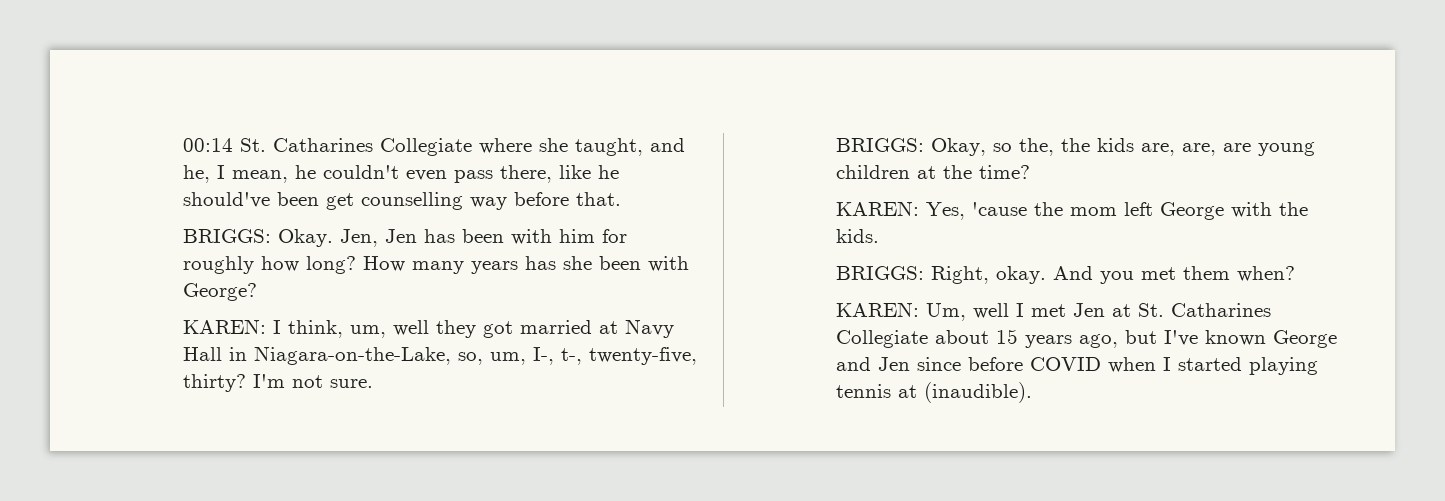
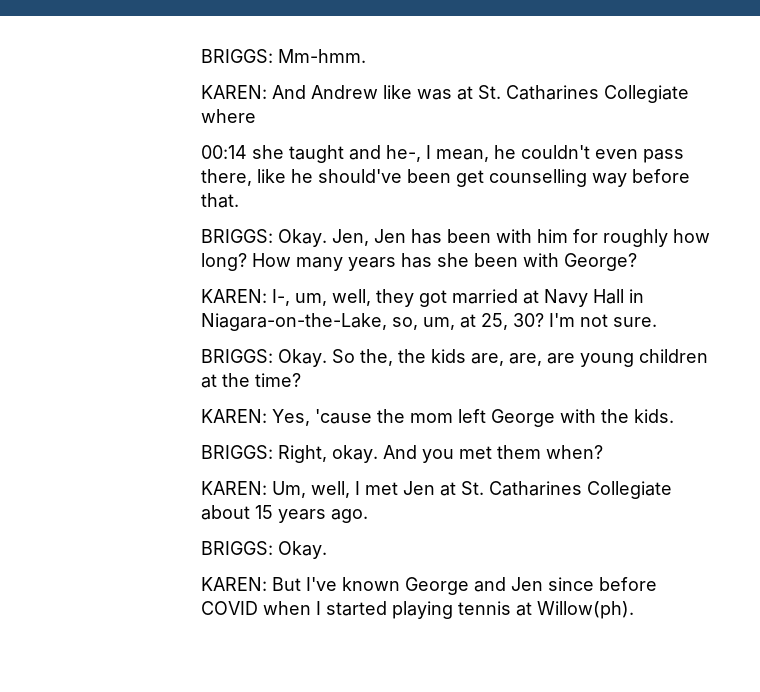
[183,138,234,152] 00:14 -> [200,49,366,63] [200,85,473,100] BRIGGS: Mm-hmm. // KAREN: And Andrew like was at
[539,138,686,156] [183,165,211,183] she taught, and he, -> [200,145,421,163] // 00:14 she taught and he-,
[273,320,430,338] I think, um, well -> [271,289,371,306] I-, um, well,
[533,347,698,365] [183,374,247,392] I-, t-, twenty-five, thirty? -> [459,313,544,330] at 25, 30?
[931,138,1013,156] Okay, so -> [277,349,355,367] Okay. So
[973,303,1010,319] well -> [310,481,350,498] well,
[1079,330,1158,348] ago, but -> [330,509,368,523] [200,541,327,559] [200,577,301,591] ago. // BRIGGS: Okay. // KAREN: But
[924,382,1033,403] (inaudible). -> [536,601,634,619] Willow(ph).

